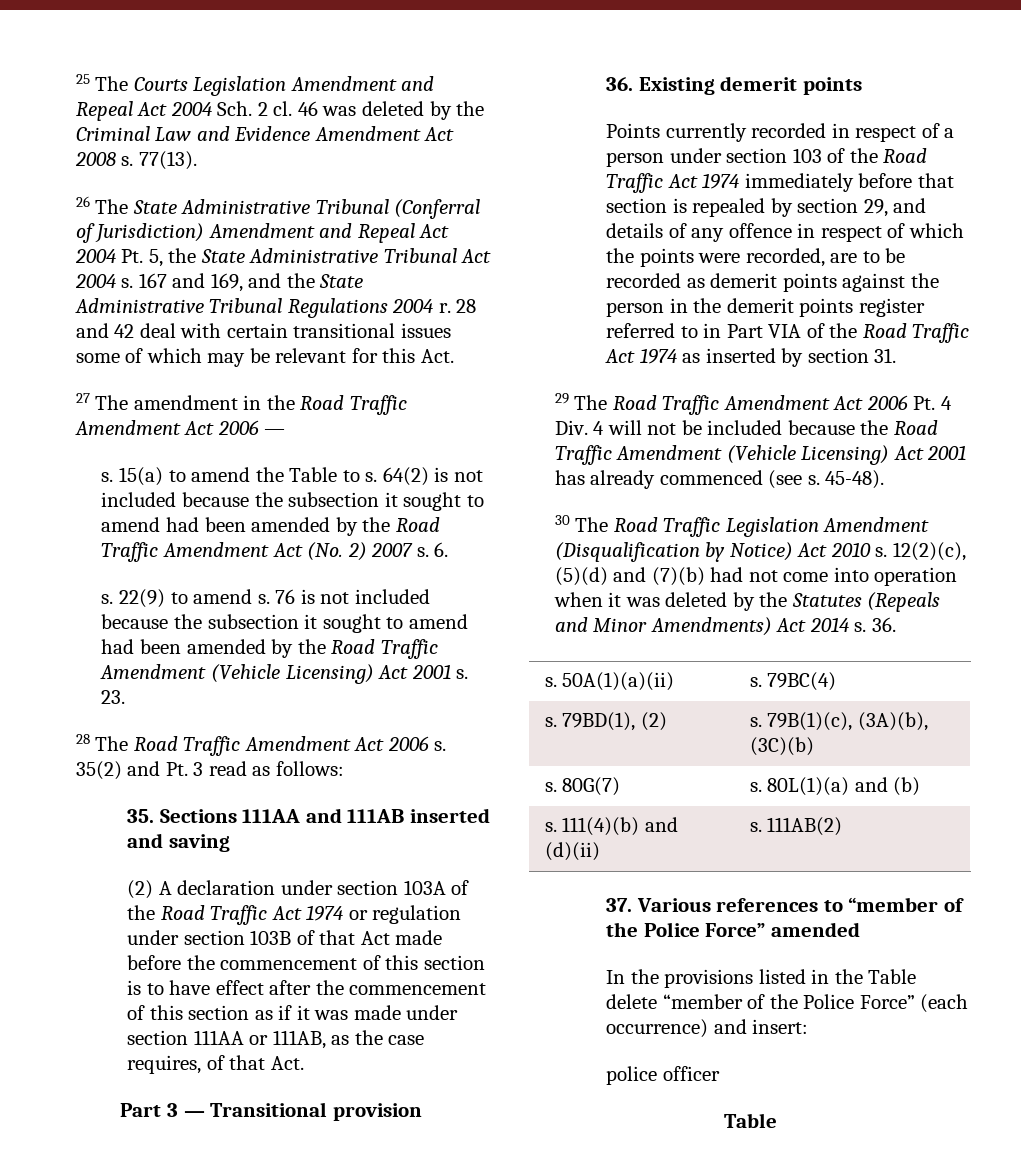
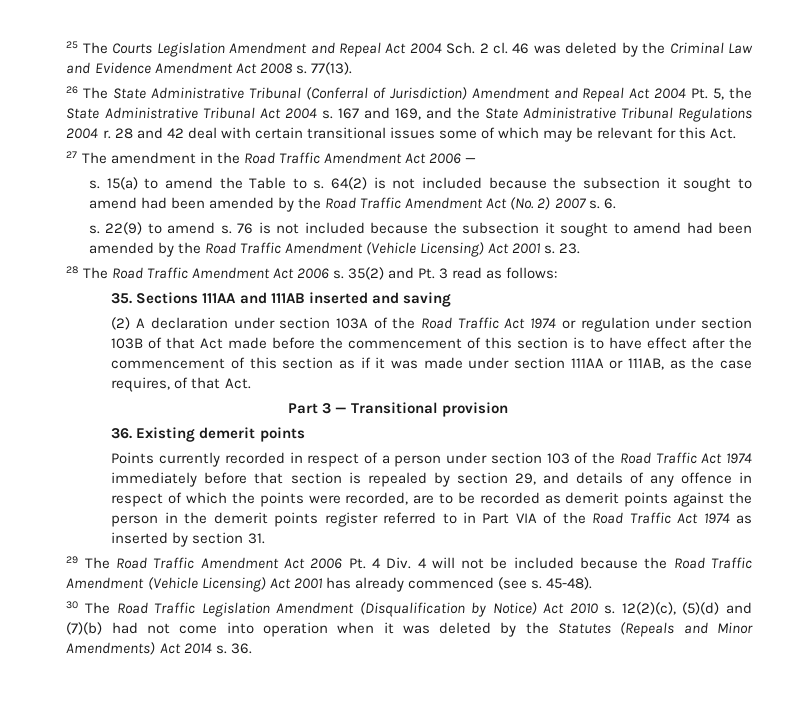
[544,672,675,691] [749,672,837,691] [544,712,667,731] [749,712,928,731] [749,737,814,756] [544,777,621,796] [749,777,921,796] [544,817,678,836] [544,842,600,861] [749,817,843,836] [606,897,964,912] [606,922,860,937] [606,969,917,988] [606,994,969,1013] [606,1019,809,1038] [606,1066,720,1085] [723,1113,777,1128] // s. 50A(1)(a)(ii) | s. 79BC(4) // s. 79BD(1), (2) | s. 79B(1)(c), (3A)(b), (3C)(b) // s. 80G(7) | s. 80L(1)(a) and (b) // s. 111(4)(b) and (d)(ii) | s. 111AB(2) // 37. Various references to “member of the Police Force” amended // In the provisions listed in the Table delete “member of the Police Force” (each occurrence) and insert: // police officer // Table -> (252, 648) none

